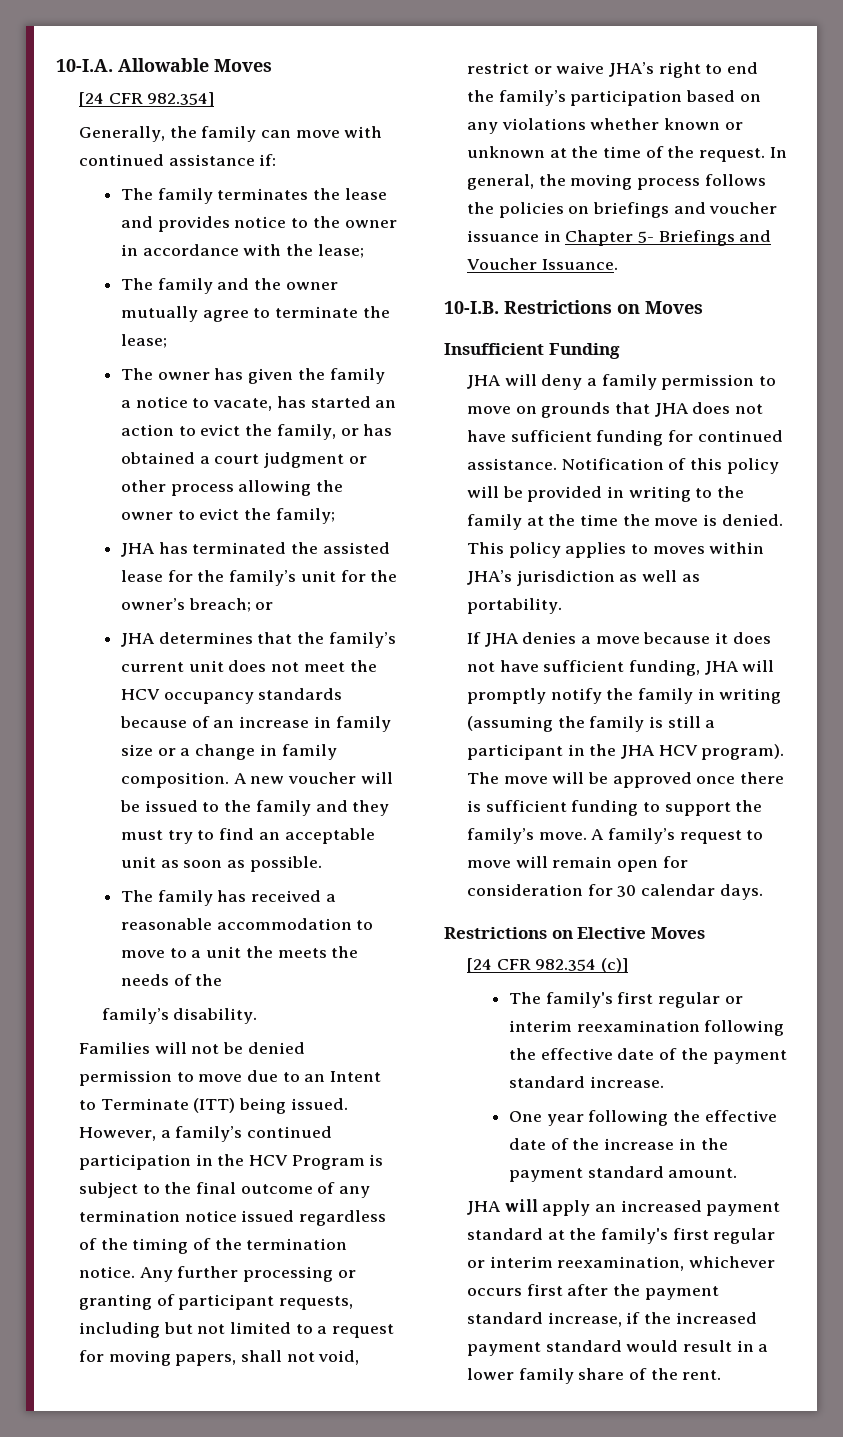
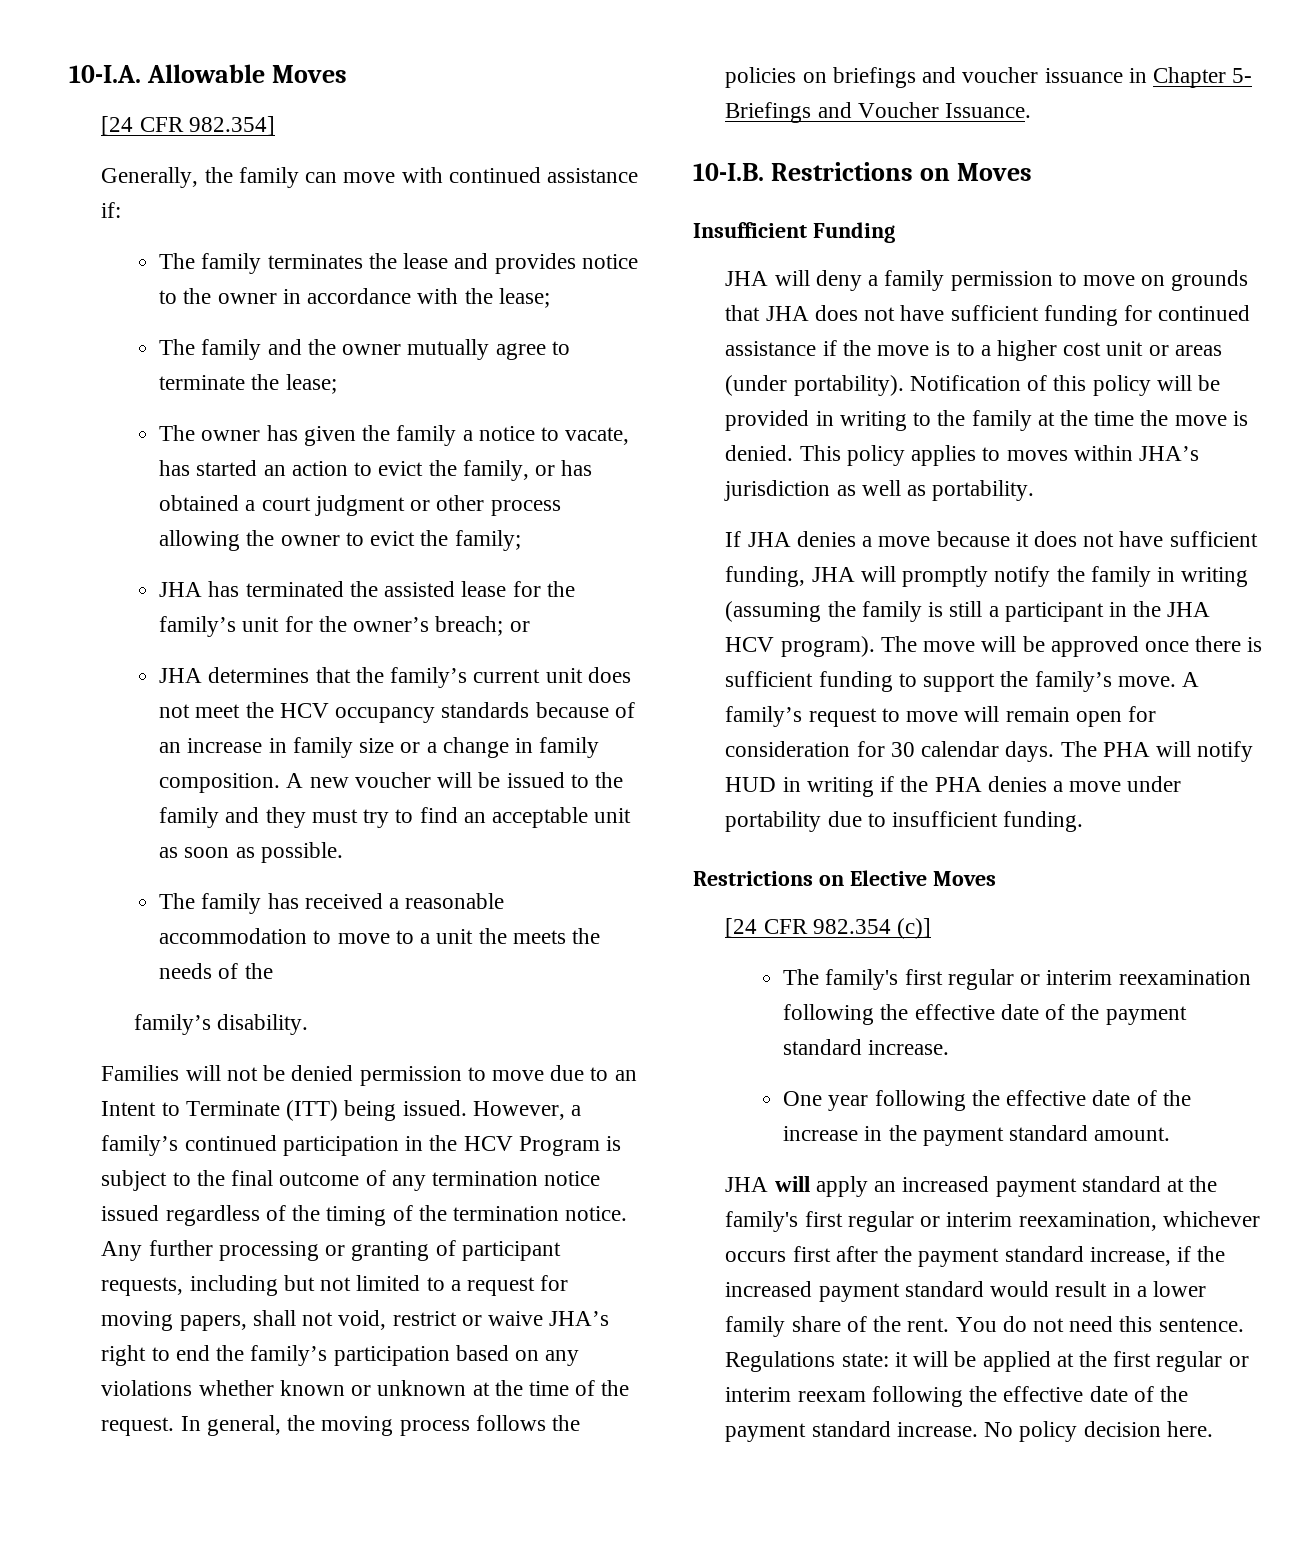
[466,458,557,470] assistance. -> [725,340,1222,361] [725,375,904,396] assistance if the move is to a higher cost unit or areas (under portability).
(763, 892) none -> [1060,741,1254,762] [725,776,1182,797] [725,811,1084,832] The PHA will notify HUD in writing if the PHA denies a move under portability due to insufficient funding.
(722, 1375) none -> [955,1316,1244,1332] [725,1351,1249,1372] [725,1386,1188,1407] [725,1421,1213,1442] You do not need this sentence. Regulations state: it will be applied at the first regular or interim reexam following the effective date of the payment standard increase. No policy decision here.

